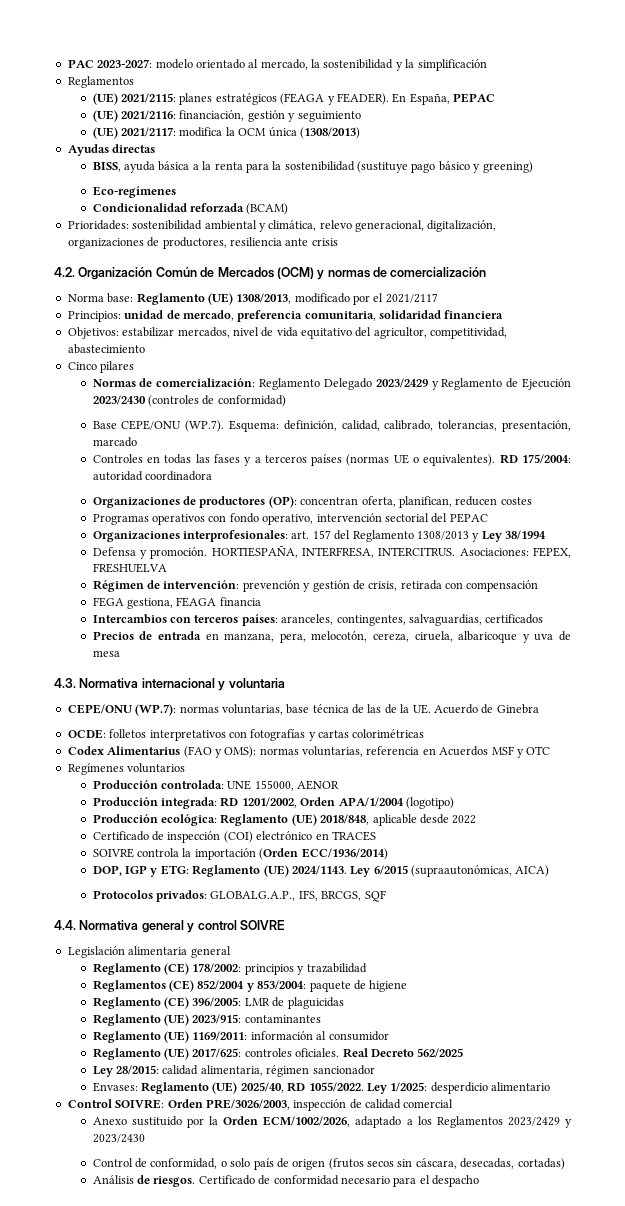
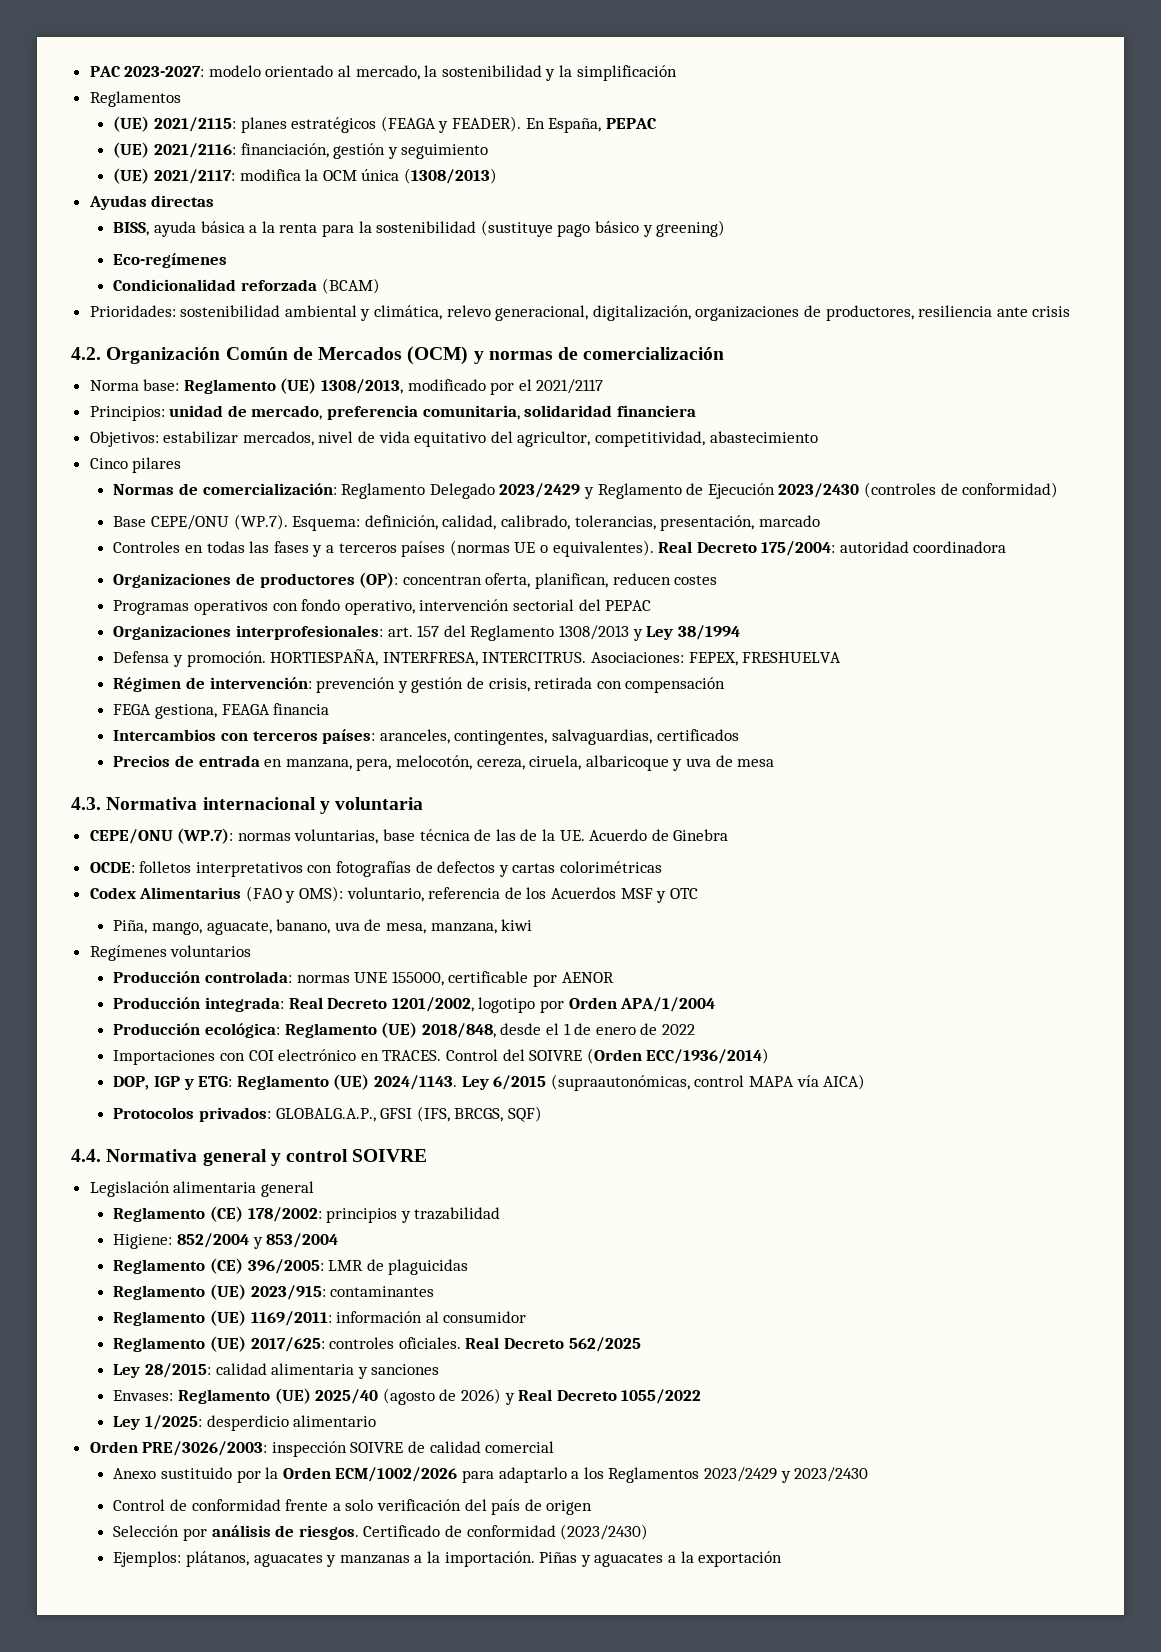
[499,454,518,464] RD -> [658,541,757,553] Real Decreto
(306, 735) none -> [415,861,496,873] de defectos
[259,746,436,757] normas voluntarias, referencia en -> [346,887,547,902] voluntario, referencia de los
(551, 750) none -> [113,919,533,935] // Piña, mango, aguacate, banano, uva de mesa, manzana, kiwi
(225, 784) none -> [296,975,350,983] normas
(294, 785) none -> [448,971,557,987] certificable por
[220,797,297,808] RD 1201/2002, -> [288,997,564,1013] Real Decreto 1201/2002, logotipo por
[405,797,454,809] (logotipo) -> (716, 1004) none
[372,814,477,826] [92,831,376,843] [92,848,256,860] aplicable desde 2022 // Certificado de inspección (COI) electrónico en TRACES // SOIVRE controla la importación -> [500,1023,695,1035] [113,1049,583,1065] desde el 1 de enero de 2022 // Importaciones con COI electrónico en TRACES. Control del SOIVRE
(513, 871) none -> [694,1075,819,1087] control MAPA vía
[298,890,386,902] IFS, BRCGS, SQF -> [380,1106,542,1122] GFSI (IFS, BRCGS, SQF)
[92,980,408,992] Reglamentos (CE) 852/2004 y 853/2004: paquete de higiene -> [113,1233,339,1249] Higiene: 852/2004 y 853/2004
[200,1065,375,1077] alimentaria, régimen sancionador -> [271,1363,440,1379] alimentaria y sanciones
[240,1082,364,1093] 2025/40, RD 1055/2022. -> [315,1388,702,1405] 2025/40 (agosto de 2026) y Real Decreto 1055/2022 //
[67,1099,347,1111] Control SOIVRE: Orden PRE/3026/2003, inspección -> [89,1441,404,1457] Orden PRE/3026/2003: inspección SOIVRE
[263,1116,402,1128] ECM/1002/2026, adaptado -> [335,1467,567,1483] ECM/1002/2026 para adaptarlo
[150,1158,565,1170] [92,1175,134,1184] conformidad, o solo país de origen (frutos secos sin cáscara, desecadas, cortadas) // Análisis -> [191,1499,593,1515] [113,1525,271,1541] conformidad frente a solo verificación del país de origen // Selección por análisis
[340,1175,480,1187] necesario para el despacho -> [560,1524,649,1540] [113,1551,783,1567] (2023/2430) // Ejemplos: plátanos, aguacates y manzanas a la importación. Piñas y aguacates a la exportación

